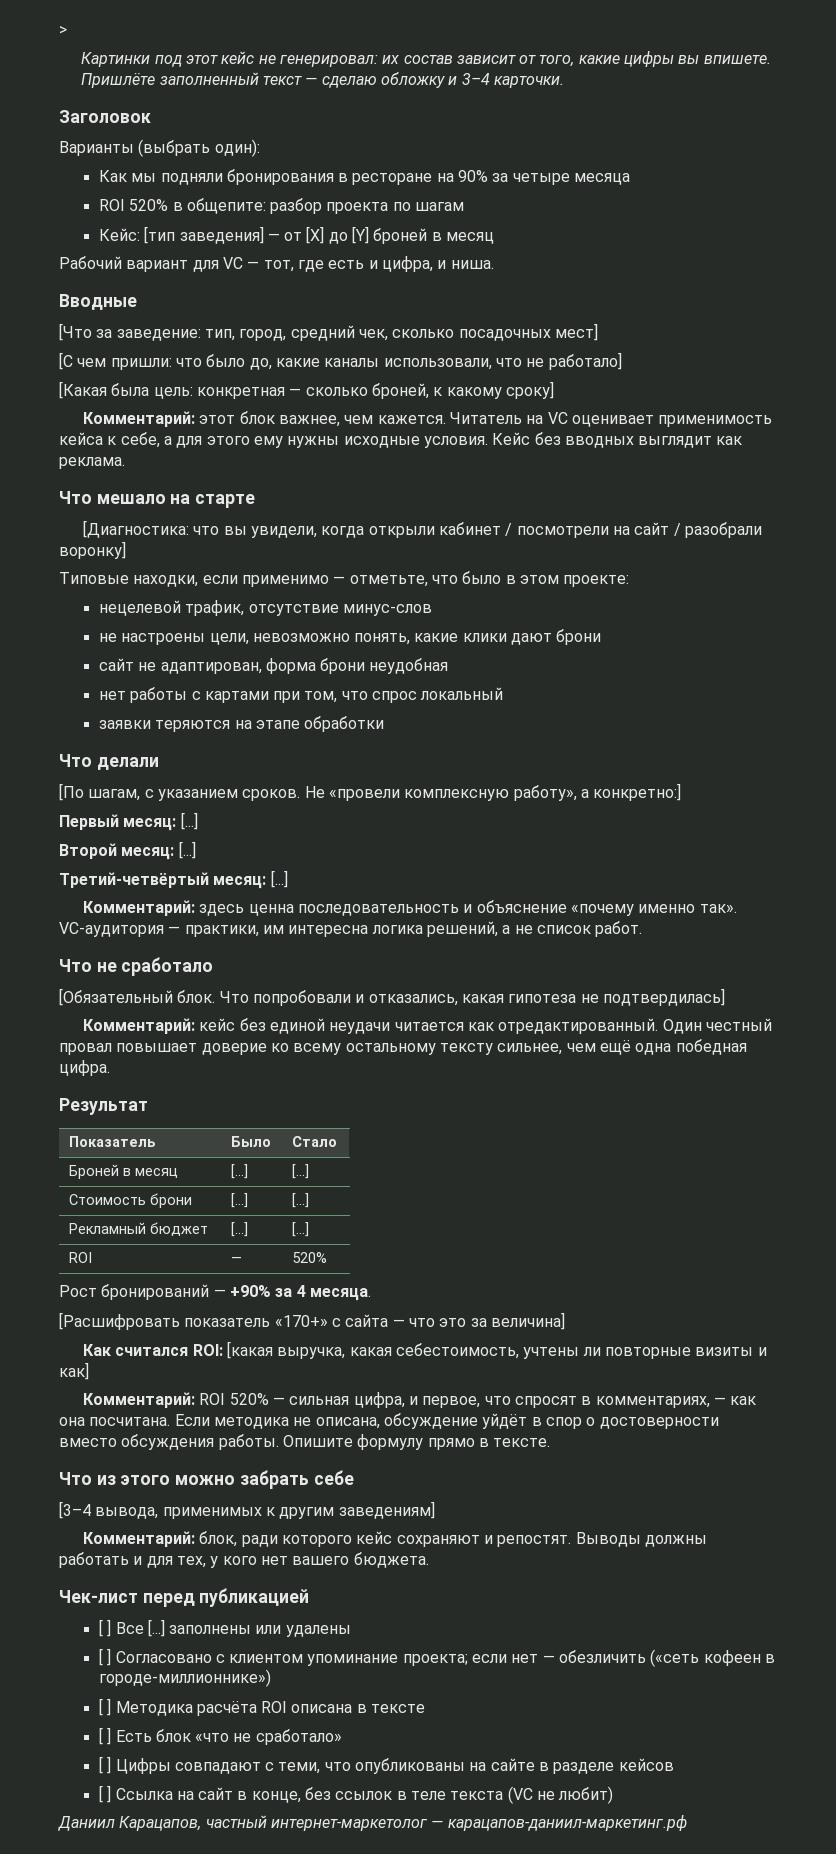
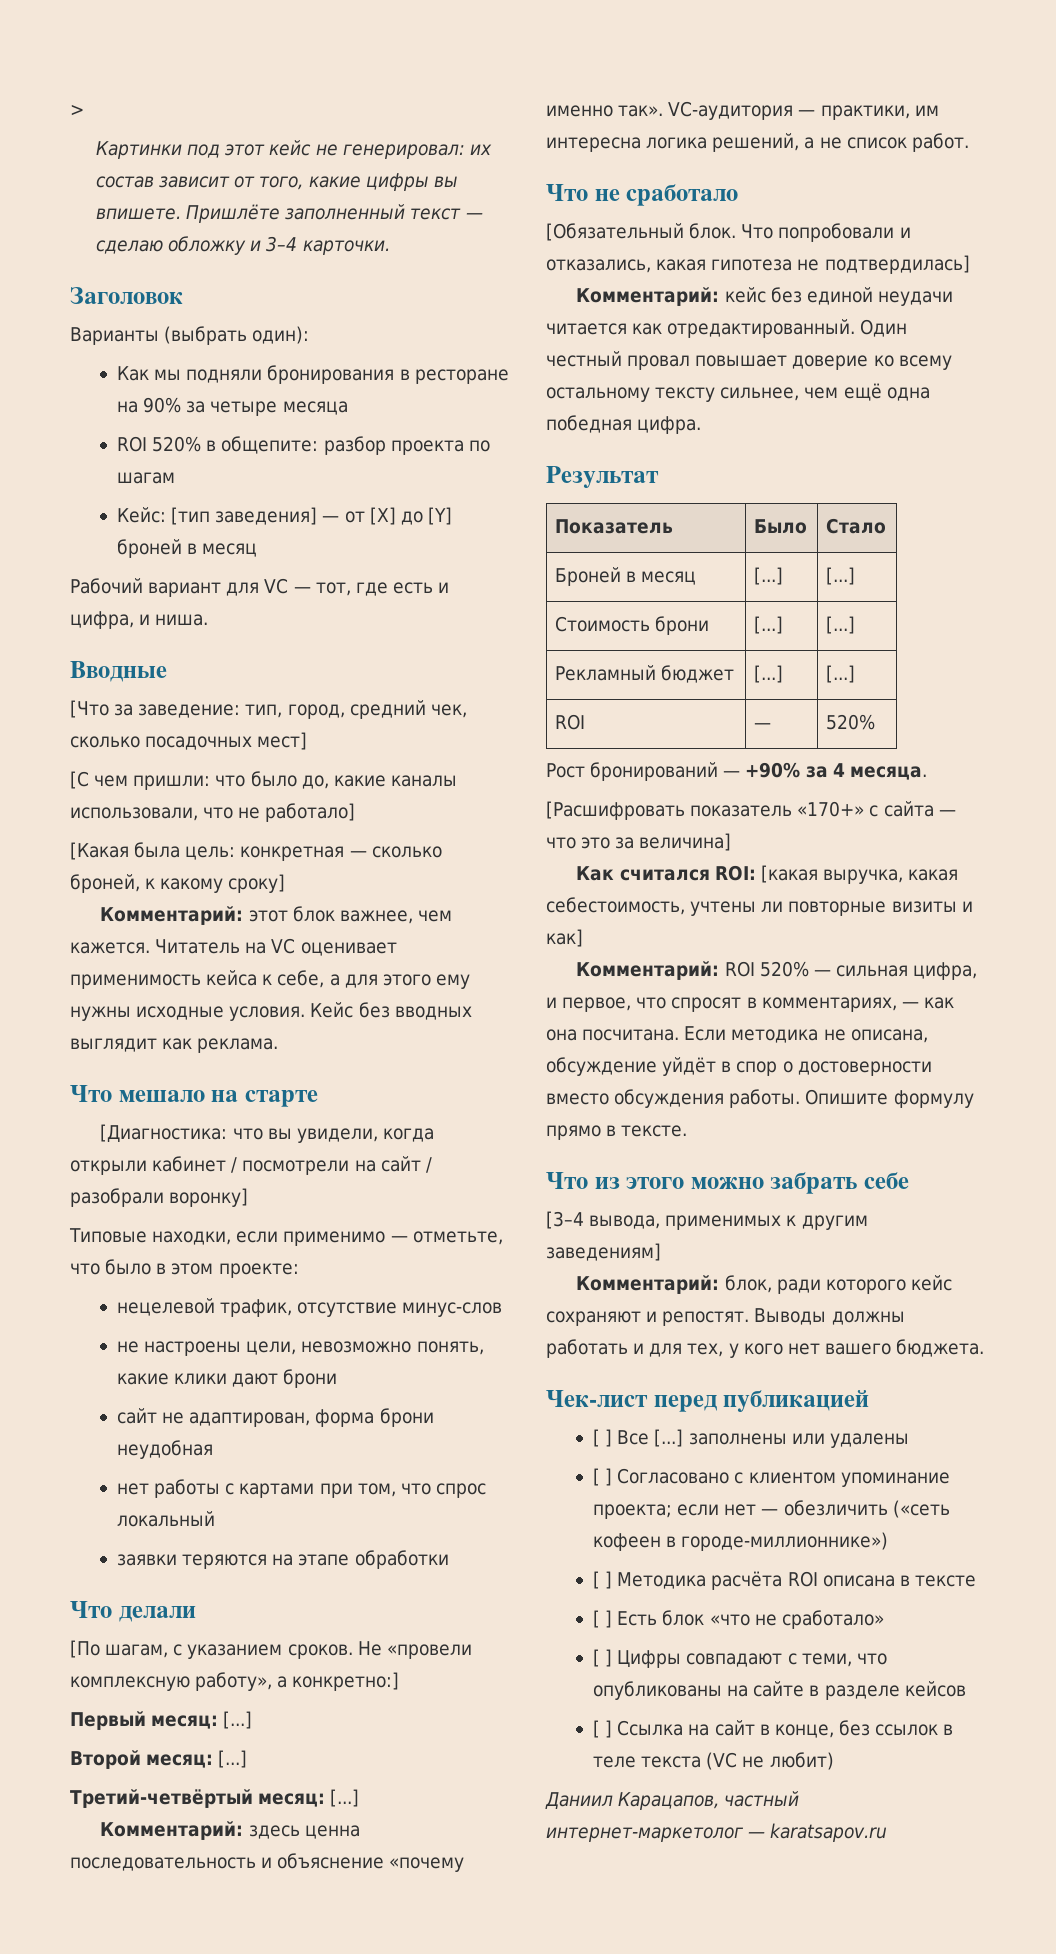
[447,1815,687,1831] карацапов-даниил-маркетинг.рф -> [770,1823,888,1842] karatsapov.ru

